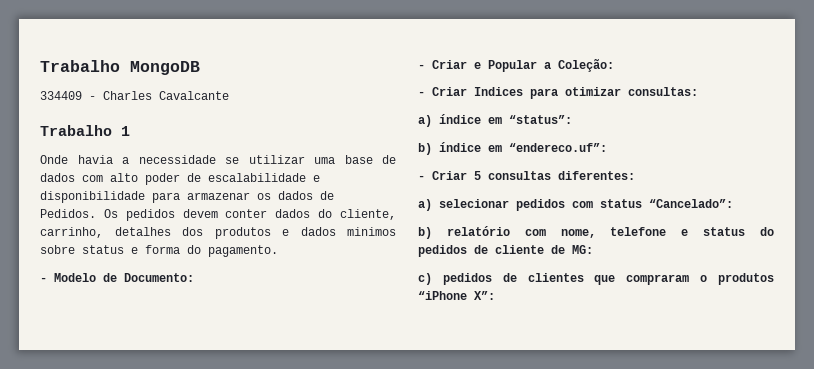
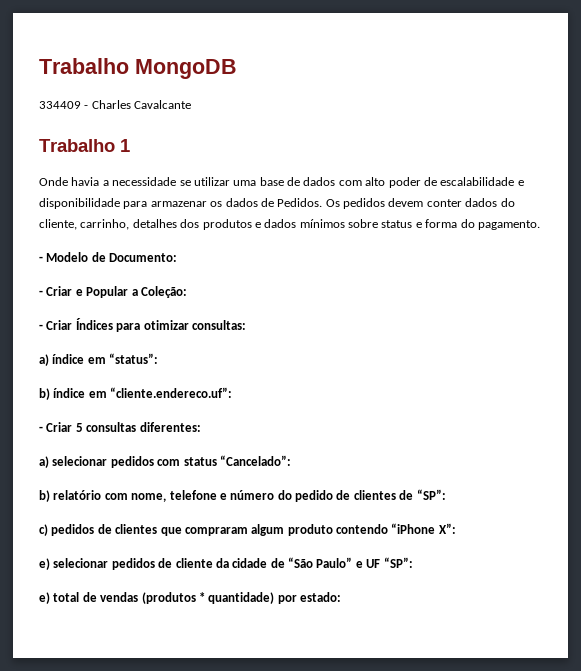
[347,227,396,236] minimos -> [299,219,345,228] mínimos
[474,87,523,96] Indices -> [75,318,113,330] Índices
[509,143,607,152] “endereco.uf”: -> [110,387,233,398] “cliente.endereco.uf”:
[703,227,774,236] [418,245,593,257] status do pedidos de cliente de MG: -> [230,489,446,502] número do pedido de clientes de “SP”:
[700,273,774,285] o produtos -> [251,524,388,536] algum produto contendo
(495, 295) none -> [39,557,413,570] [39,592,341,604] // e) selecionar pedidos de cliente da cidade de “São Paulo” e UF “SP”: // e) total de vendas (produtos * quantidade) por estado:

